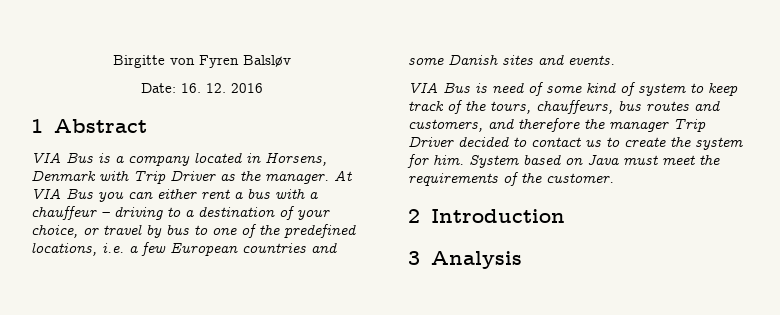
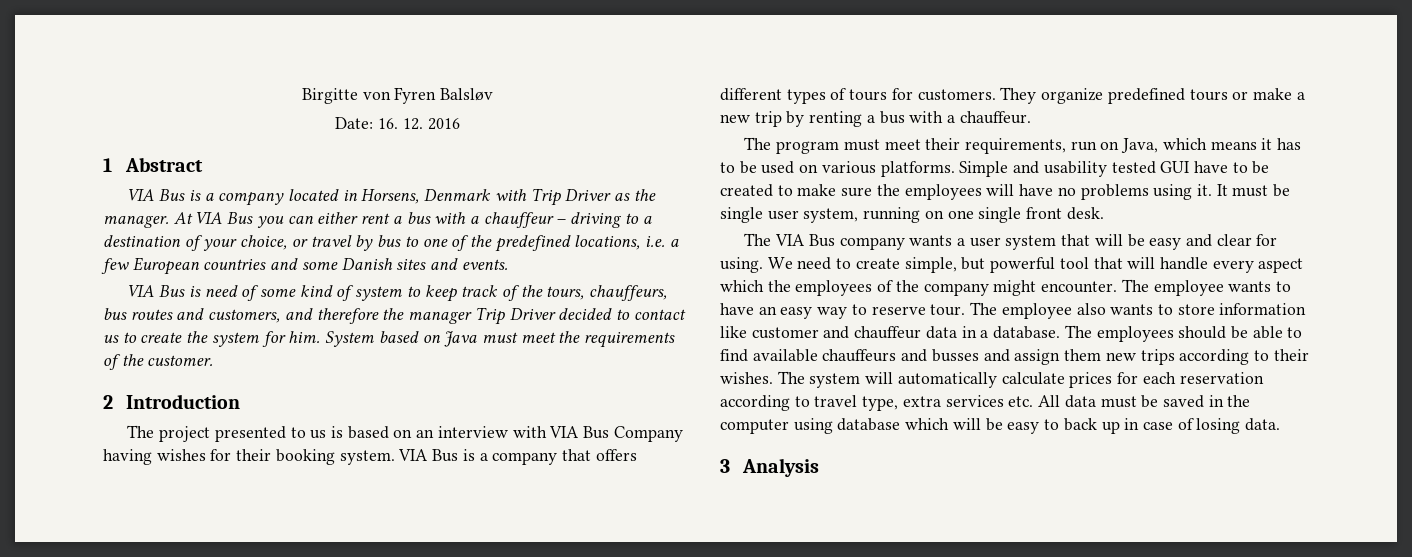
(566, 216) none -> [127,425,683,442] [103,449,637,465] [720,87,1305,104] [720,111,1031,127] [744,137,1302,154] [720,161,1270,177] [720,184,1291,200] [720,207,1104,223] [744,233,1278,250] [720,257,1304,273] [720,279,1291,296] [720,302,1307,319] [720,325,1303,342] [720,349,1309,365] [720,371,1264,388] [720,395,1251,411] [720,418,1281,434] // The project presented to us is based on an interview with VIA Bus Company having wishes for their booking system. VIA Bus is a company that offers different types of tours for customers. They organize predefined tours or make a new trip by renting a bus with a chauffeur. // The program must meet their requirements, run on Java, which means it has to be used on various platforms. Simple and usability tested GUI have to be created to make sure the employees will have no problems using it. It must be single user system, running on one single front desk. // The VIA Bus company wants a user system that will be easy and clear for using. We need to create simple, but powerful tool that will handle every aspect which the employees of the company might encounter. The employee wants to have an easy way to reserve tour. The employee also wants to store information like customer and chauffeur data in a database. The employees should be able to find available chauffeurs and busses and assign them new trips according to their wishes. The system will automatically calculate prices for each reservation according to travel type, extra services etc. All data must be saved in the computer using database which will be easy to back up in case of losing data.

